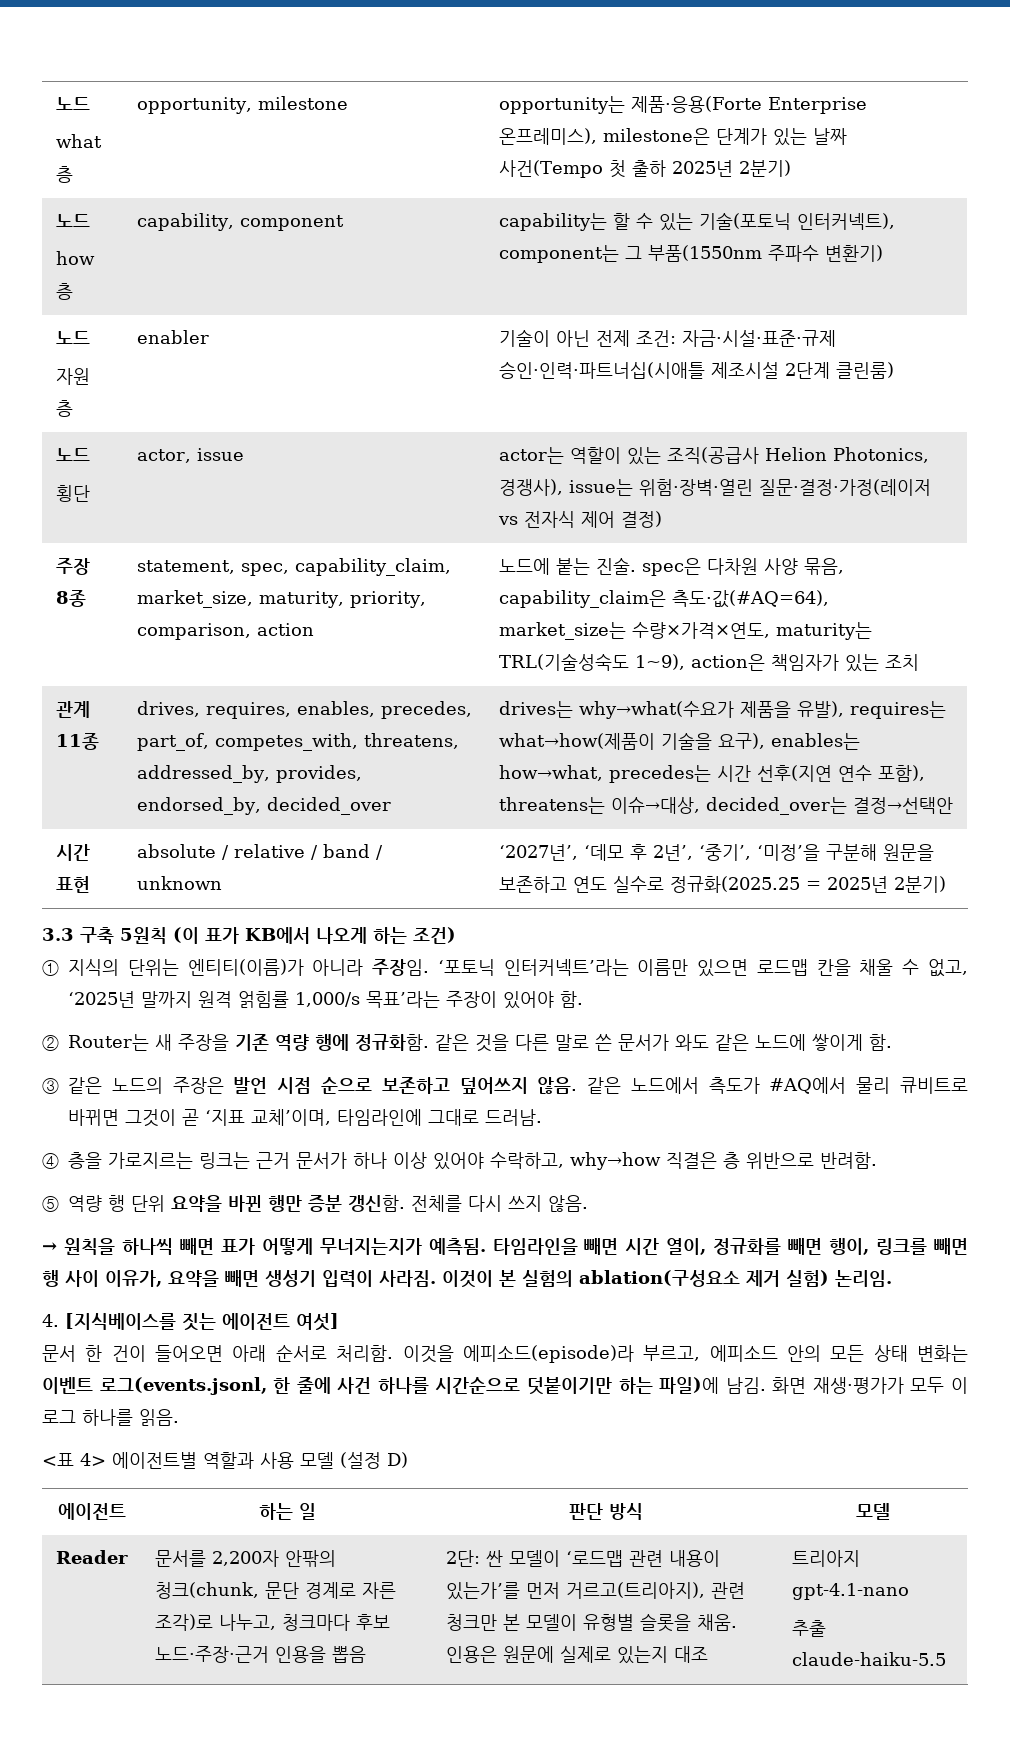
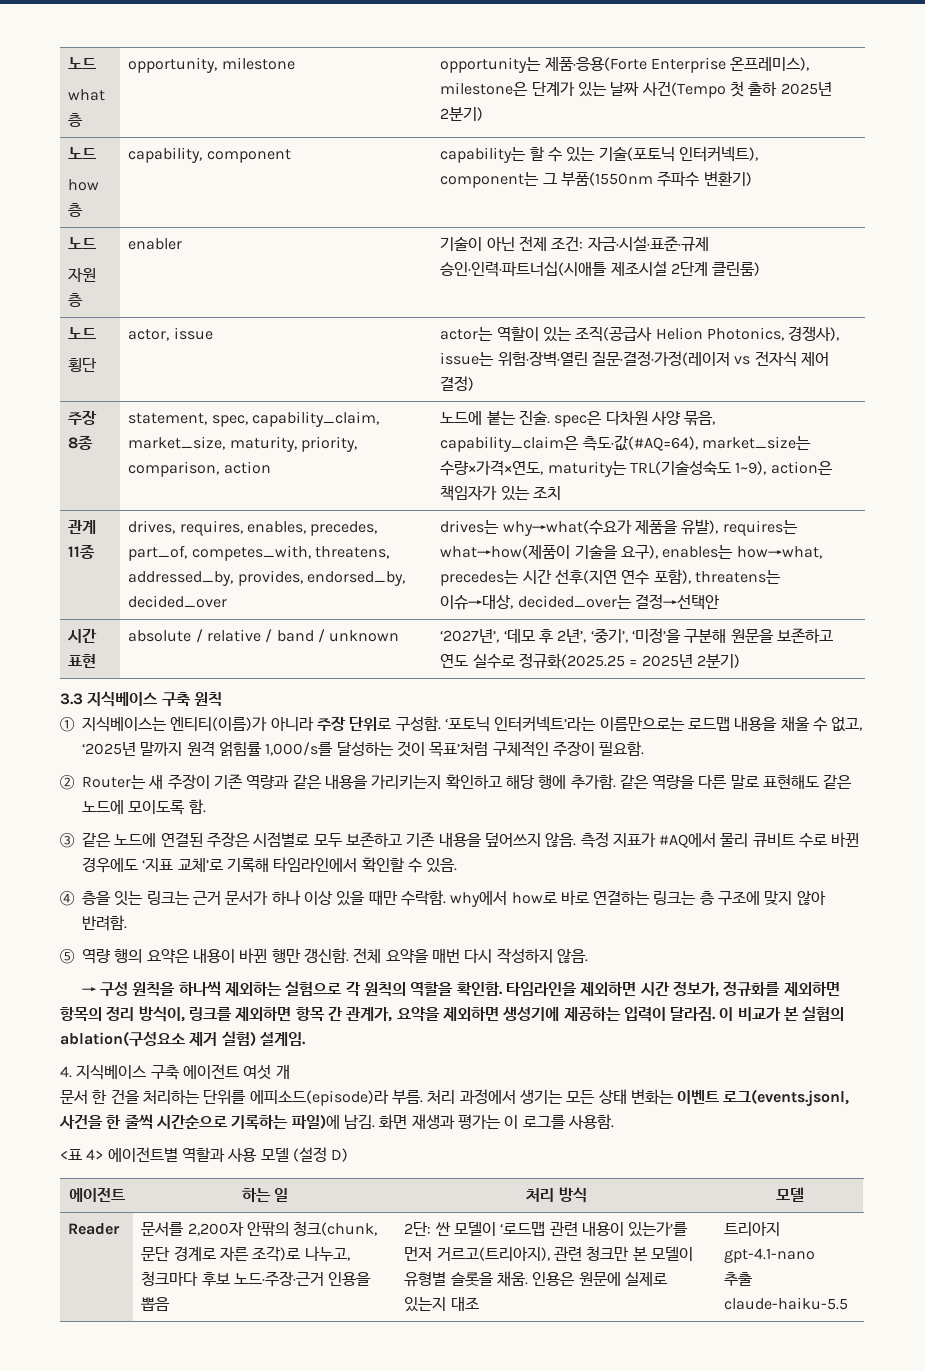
[80,927,456,944] [42,959,851,977] 구축 5원칙 (이 표가 KB에서 나오게 하는 조건) // ① 지식의 단위는 엔티티(이름)가 아니라 주장임. ‘포토닉 인터커넥트’라는 이름만 있으면 로드맵 칸을 -> [87,691,222,707] [60,716,778,732] 지식베이스 구축 원칙 // ① 지식베이스는 엔티티(이름)가 아니라 주장 단위로 구성함. ‘포토닉 인터커넥트’라는 이름만으로는 로드맵 내용을
[295,991,583,1009] [42,1034,863,1052] 1,000/s 목표’라는 주장이 있어야 함. // ② Router는 새 주장을 기존 역량 행에 정규화함. 같은 것을 다른 말로 쓴 문서가 와도 같은 노드에 쌓이게 -> [265,741,645,757] [60,774,853,790] [82,800,186,815] 1,000/s를 달성하는 것이 목표’처럼 구체적인 주장이 필요함. // ② Router는 새 주장이 기존 역량과 같은 내용을 가리키는지 확인하고 해당 행에 추가함. 같은 역량을 다른 말로 표현해도 같은 노드에 모이도록
[111,1077,969,1095] [68,1109,542,1127] 노드의 주장은 발언 시점 순으로 보존하고 덮어쓰지 않음. 같은 노드에서 측도가 #AQ에서 물리 큐비트로 바뀌면 그것이 곧 ‘지표 교체’이며, 타임라인에 그대로 드러남. -> [114,832,860,848] [82,857,458,873] 노드에 연결된 주장은 시점별로 모두 보존하고 기존 내용을 덮어쓰지 않음. 측정 지표가 #AQ에서 물리 큐비트 수로 바뀐 경우에도 ‘지표 교체’로 기록해 타임라인에서 확인할 수 있음.
[108,1152,193,1169] 가로지르는 -> [114,891,144,906] 잇는
[433,1152,877,1170] [42,1195,542,1212] 있어야 수락하고, why→how 직결은 층 위반으로 반려함. // ⑤ 역량 행 단위 요약을 바뀐 행만 증분 갱신함. 전체를 다시 쓰지 -> [336,890,826,907] [82,915,127,931] [60,948,553,964] 있을 때만 수락함. why에서 how로 바로 연결하는 링크는 층 구조에 맞지 않아 반려함. // ⑤ 역량 행의 요약은 내용이 바뀐 행만 갱신함. 전체 요약을 매번 다시 작성하지
(57, 1247) none -> [100,982,129,997] 구성
[179,1238,968,1255] [42,1270,493,1288] 빼면 표가 어떻게 무너지는지가 예측됨. 타임라인을 빼면 시간 열이, 정규화를 빼면 행이, 링크를 빼면 행 사이 이유가, 요약을 빼면 생성기 입력이 사라짐. 이것이 -> [225,981,840,997] [60,1006,781,1022] 제외하는 실험으로 각 원칙의 역할을 확인함. 타임라인을 제외하면 시간 정보가, 정규화를 제외하면 항목의 정리 방식이, 링크를 제외하면 항목 간 관계가, 요약을 제외하면 생성기에 제공하는 입력이 달라짐. 이 비교가
[835,1270,892,1287] 논리임. -> [259,1032,306,1046] 설계임.
[65,1313,339,1331] [42,1344,821,1363] [지식베이스를 짓는 에이전트 여섯] // 문서 한 건이 들어오면 아래 순서로 처리함. 이것을 에피소드(episode)라 부르고, 에피소드 안의 -> [76,1064,290,1080] [60,1089,563,1106] 지식베이스 구축 에이전트 여섯 개 // 문서 한 건을 처리하는 단위를 에피소드(episode)라 부름. 처리 과정에서 생기는
[273,1377,968,1395] [42,1409,179,1426] 한 줄에 사건 하나를 시간순으로 덧붙이기만 하는 파일)에 남김. 화면 재생·평가가 모두 이 로그 하나를 읽음. -> [59,1114,614,1130] 사건을 한 줄씩 시간순으로 기록하는 파일)에 남김. 화면 재생과 평가는 이 로그를 사용함.
[568,1503,603,1520] 판단 -> [526,1188,555,1202] 처리

